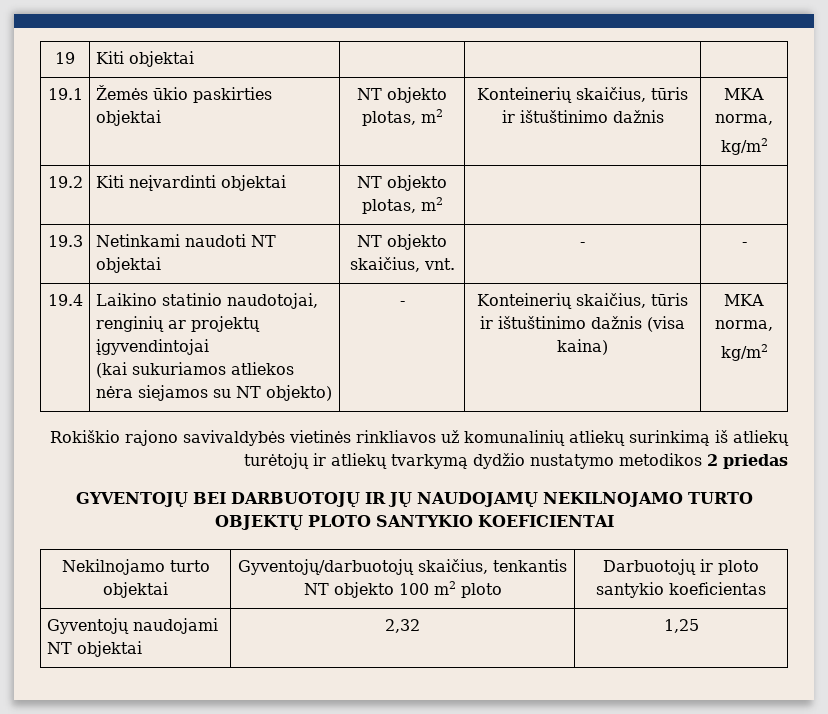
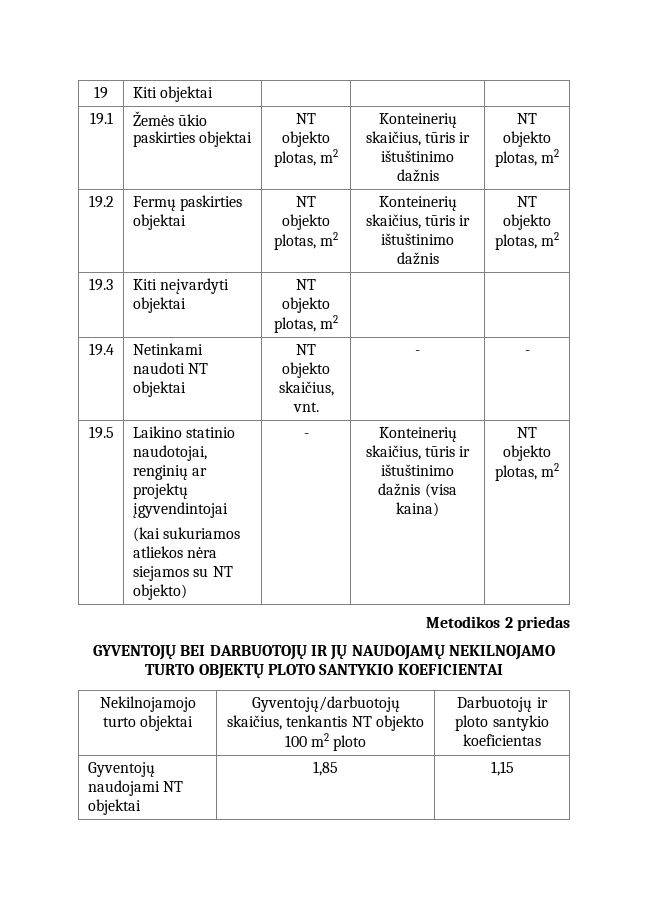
[724,88,764,100] [715,114,773,125] [720,138,768,155] [47,176,83,188] [95,175,216,191] MKA norma, // kg/m2 // 19.2 | Kiti neįvardinti -> [517,113,537,124] [503,131,551,147] [494,149,560,167] [88,195,114,208] [132,195,243,211] [132,214,186,230] [296,196,316,207] [282,214,330,230] [273,232,339,250] [378,196,457,211] [365,214,471,229] [381,233,454,245] [396,252,439,265] [517,196,537,207] [503,214,551,230] [494,232,560,250] [89,278,113,291] [132,278,230,294] NT objekto plotas, m2 // 19.2 | Fermų paskirties objektai | NT objekto plotas, m2 | Konteinerių skaičius, tūris ir ištuštinimo dažnis | NT objekto plotas, m2 // 19.3 | Kiti neįvardyti
[47,235,83,247] 19.3 -> [88,343,114,356] 19.4
[47,294,83,306] 19.4 -> [88,426,114,439] 19.5
[724,294,764,306] [715,320,773,331] [720,344,768,361] [50,430,789,446] [244,453,702,469] MKA norma, // kg/m2 // Rokiškio rajono savivaldybės vietinės rinkliavos už komunalinių atliekų surinkimą iš atliekų turėtojų ir atliekų tvarkymą dydžio nustatymo metodikos -> [517,427,537,438] [503,445,551,461] [494,463,560,481] [426,616,501,628] NT objekto plotas, m2 // Metodikos
[61,559,165,575] Nekilnojamo -> [99,696,196,712] Nekilnojamojo
[385,619,420,633] [663,619,699,633] 2,32 | 1,25 -> [313,761,338,776] [490,761,514,776] 1,85 | 1,15

